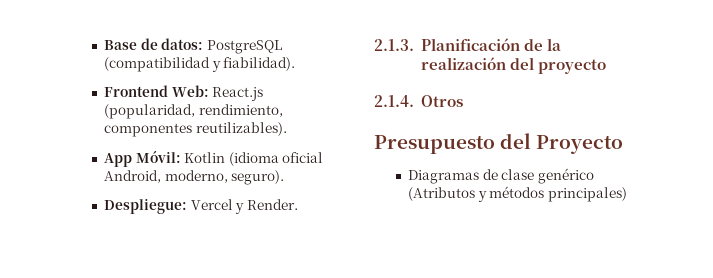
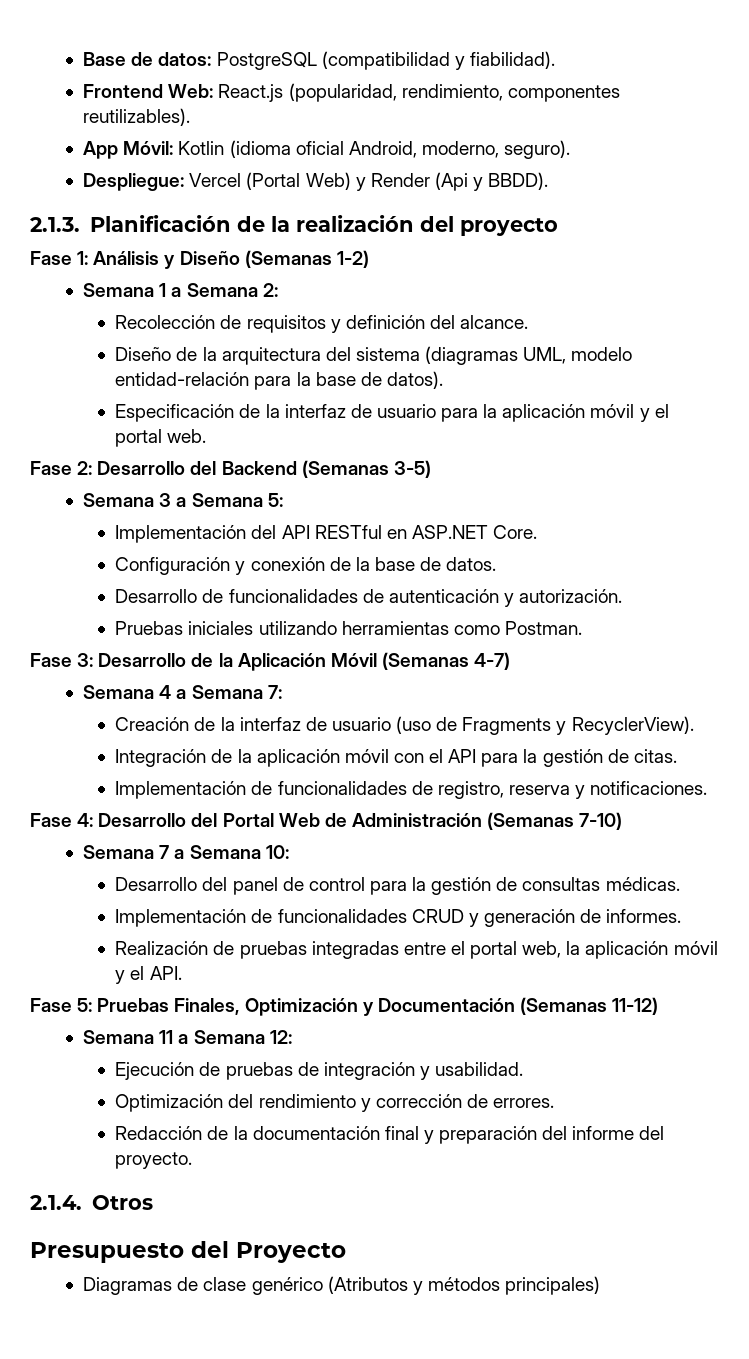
[235,199,298,214] y Render. -> [246,172,549,191] (Portal Web) y Render (Api y BBDD).
(606, 66) none -> [30,250,369,269] [83,283,278,297] [115,315,529,333] [115,346,633,365] [115,371,443,390] [115,404,669,422] [115,429,207,447] [30,460,431,478] [83,493,283,507] [115,525,538,543] [115,557,497,575] [115,589,623,607] [115,621,582,635] [30,652,511,671] [83,685,282,699] [115,716,694,735] [115,749,677,767] [115,781,708,799] [30,812,623,830] [83,845,289,859] [115,877,680,895] [115,909,682,927] [115,941,718,959] [115,966,182,984] [30,997,659,1016] [83,1030,292,1044] [115,1062,524,1080] [115,1094,555,1112] [115,1126,665,1144] [115,1152,193,1169] // Fase 1: Análisis y Diseño (Semanas 1-2) // Semana 1 a Semana 2: // Recolección de requisitos y definición del alcance. // Diseño de la arquitectura del sistema (diagramas UML, modelo entidad-relación para la base de datos). // Especificación de la interfaz de usuario para la aplicación móvil y el portal web. // Fase 2: Desarrollo del Backend (Semanas 3-5) // Semana 3 a Semana 5: // Implementación del API RESTful en ASP.NET Core. // Configuración y conexión de la base de datos. // Desarrollo de funcionalidades de autenticación y autorización. // Pruebas iniciales utilizando herramientas como Postman. // Fase 3: Desarrollo de la Aplicación Móvil (Semanas 4-7) // Semana 4 a Semana 7: // Creación de la interfaz de usuario (uso de Fragments y RecyclerView). // Integración de la aplicación móvil con el API para la gestión de citas. // Implementación de funcionalidades de registro, reserva y notificaciones. // Fase 4: Desarrollo del Portal Web de Administración (Semanas 7-10) // Semana 7 a Semana 10: // Desarrollo del panel de control para la gestión de consultas médicas. // Implementación de funcionalidades CRUD y generación de informes. // Realización de pruebas integradas entre el portal web, la aplicación móvil y el API. // Fase 5: Pruebas Finales, Optimización y Documentación (Semanas 11-12) // Semana 11 a Semana 12: // Ejecución de pruebas de integración y usabilidad. // Optimización del rendimiento y corrección de errores. // Redacción de la documentación final y preparación del informe del proyecto.

